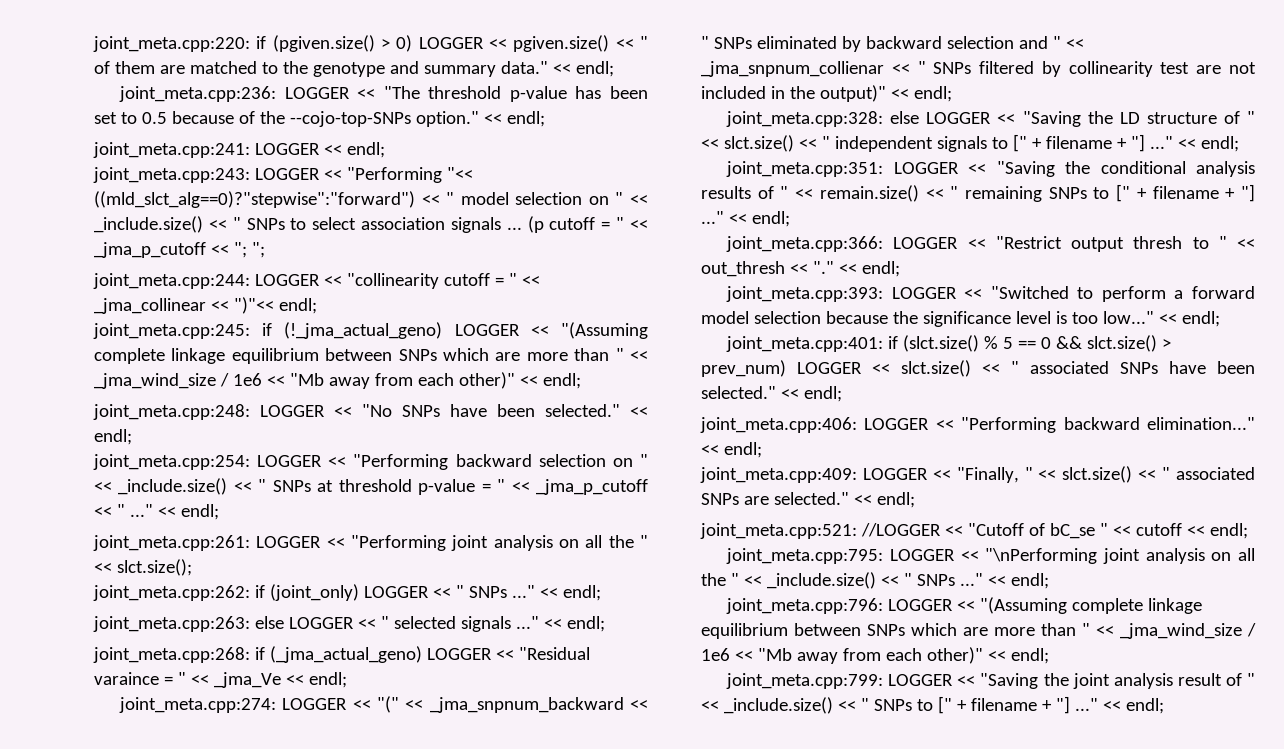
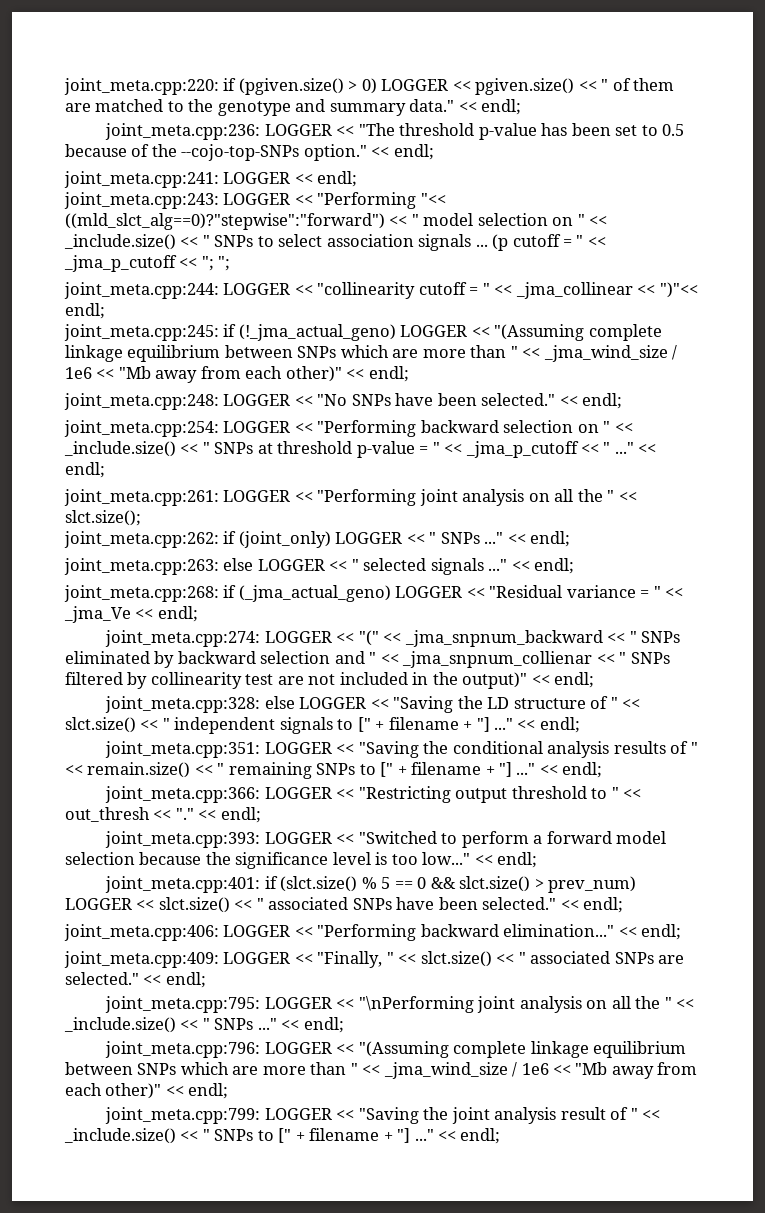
[94,672,159,685] varaince -> [566,585,636,598] variance
[995,236,1183,252] "Restrict output thresh -> [358,786,587,803] "Restricting output threshold
[700,523,1248,539] // joint_meta.cpp:521: //LOGGER << "Cutoff of bC_se " << cutoff << endl; -> (206, 980) none

